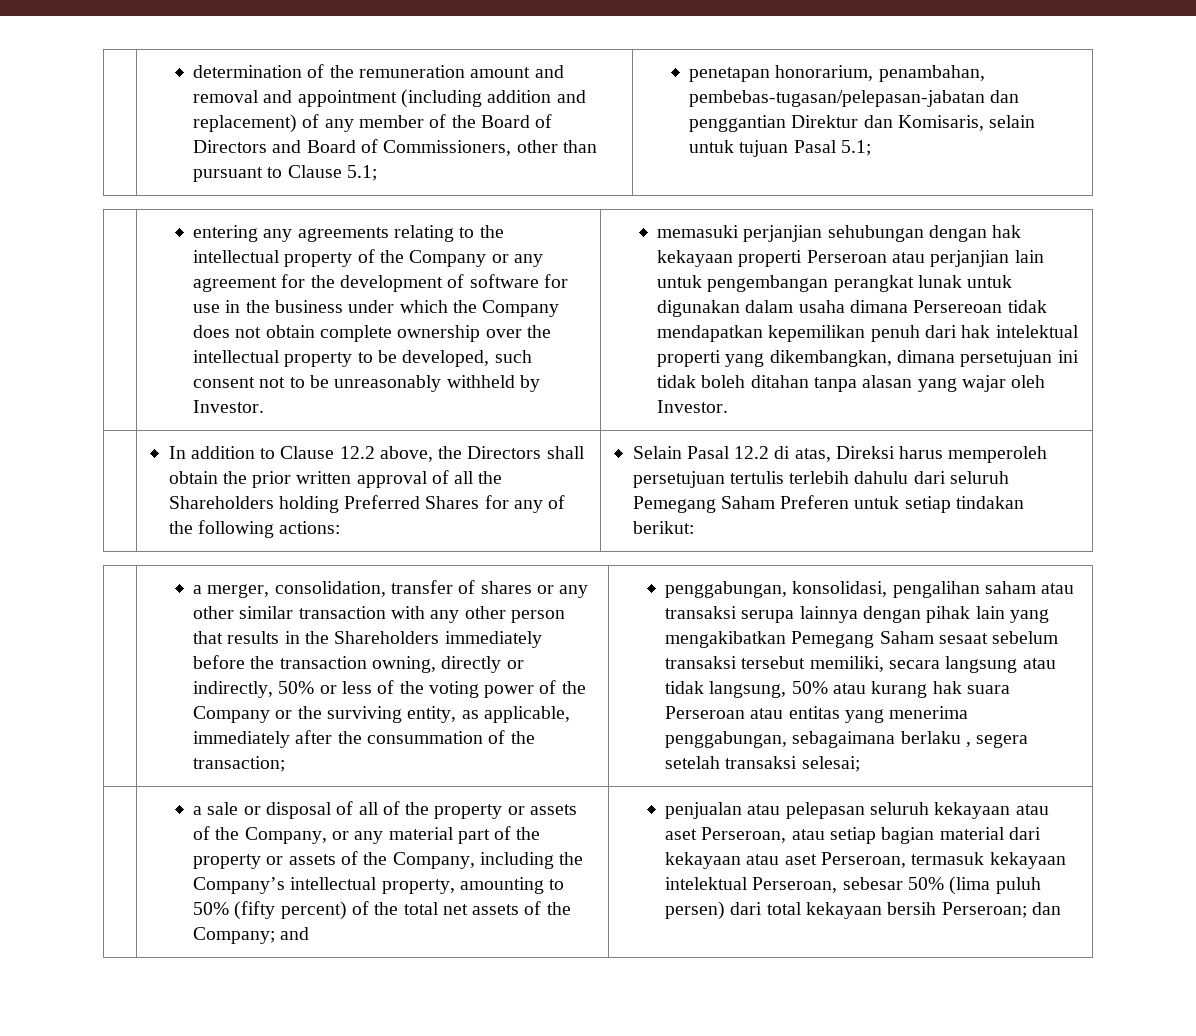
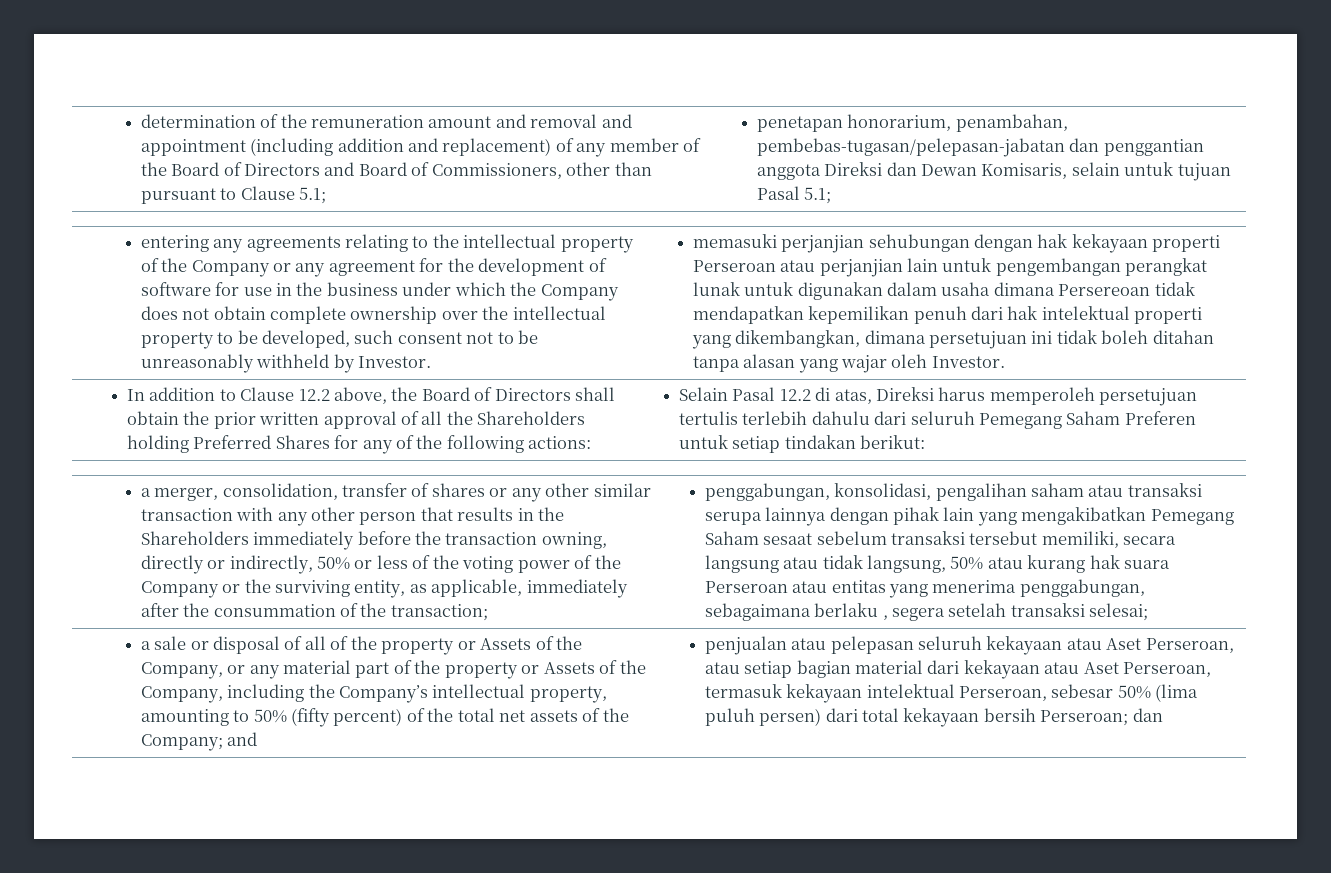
[791,115,893,128] Direktur dan -> [756,162,978,180] anggota Direksi dan Dewan
(463, 452) none -> [421,387,493,401] Board of
[529,804,577,815] assets -> [480,638,532,650] Assets
[288,854,336,865] assets -> [543,662,595,674] Assets
[665,829,698,840] aset -> [1106,638,1142,650] Aset
[784,854,817,865] aset -> [1083,662,1119,674] Aset

